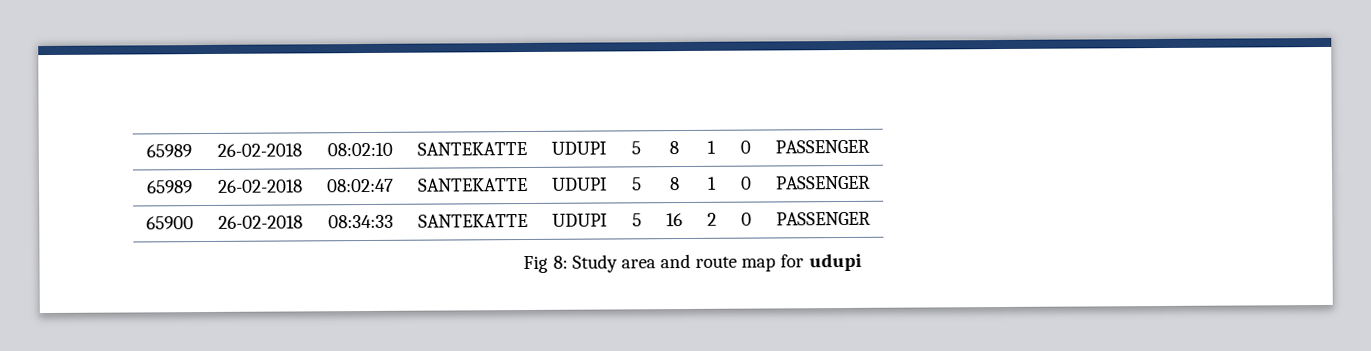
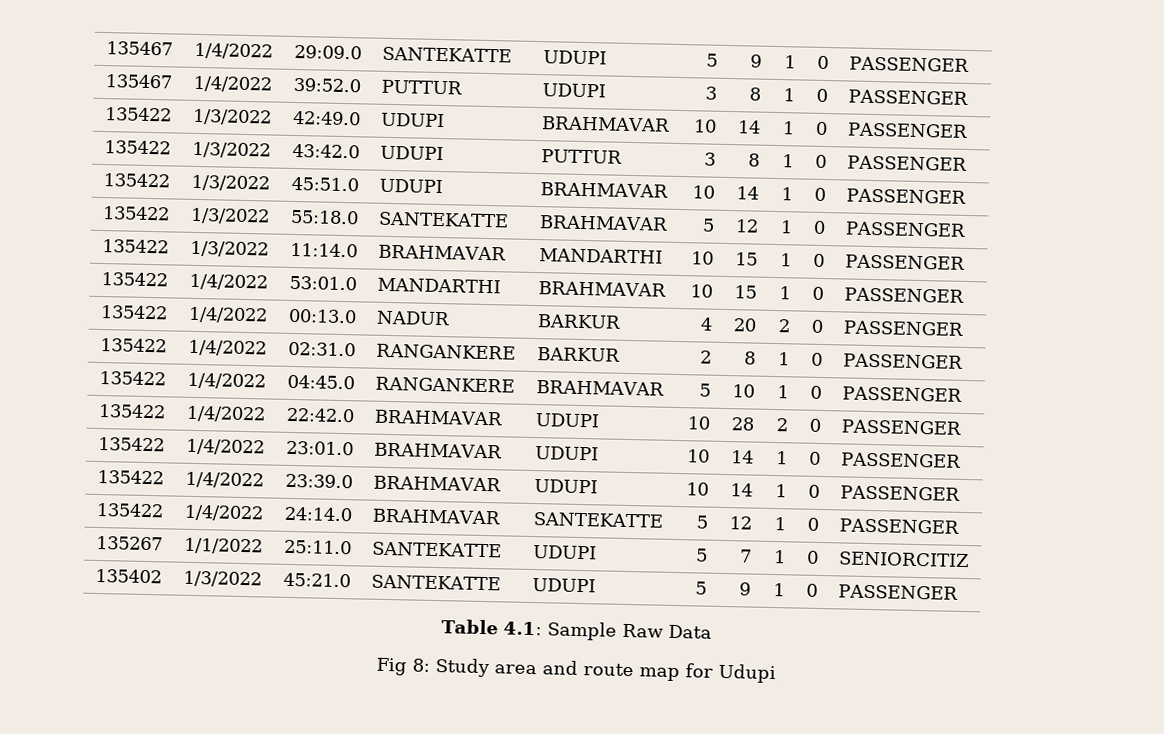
[146,144,192,158] [217,143,302,157] [326,142,393,157] [417,141,527,156] [551,141,607,155] [631,141,641,155] [668,141,679,155] [707,140,716,154] [740,140,751,154] [775,139,870,154] [147,180,193,194] [218,179,303,193] [327,178,394,193] [418,177,528,192] [552,177,608,191] [632,177,642,191] [669,177,680,191] [708,176,717,190] [741,176,752,190] [776,175,871,190] [146,216,194,230] [218,215,303,229] [327,214,394,229] [418,213,528,228] [552,213,608,227] [632,213,642,227] [666,213,683,227] [707,212,717,226] [741,212,752,226] [776,211,871,226] 65989 | 26-02-2018 | 08:02:10 | SANTEKATTE | UDUPI | 5 | 8 | 1 | 0 | PASSENGER // 65989 | 26-02-2018 | 08:02:47 | SANTEKATTE | UDUPI | 5 | 8 | 1 | 0 | PASSENGER // 65900 | 26-02-2018 | 08:34:33 | SANTEKATTE | UDUPI | 5 | 16 | 2 | 0 | PASSENGER -> [106,41,174,56] [194,42,274,60] [294,44,363,60] [381,46,512,63] [542,50,607,65] [706,53,719,67] [750,54,763,68] [784,55,797,69] [817,55,830,70] [848,56,969,72] [105,74,173,89] [193,75,273,93] [293,77,362,93] [380,79,462,95] [541,83,606,98] [705,86,718,100] [749,87,762,101] [783,88,796,102] [816,88,829,103] [847,89,968,105] [105,107,173,122] [192,108,273,126] [292,110,362,126] [379,112,445,128] [540,116,670,132] [693,119,718,133] [737,120,762,134] [782,121,796,135] [815,121,829,136] [846,122,968,138] [104,140,172,155] [192,141,272,159] [292,143,361,159] [379,145,444,161] [540,149,622,164] [704,152,717,166] [748,153,761,167] [782,154,795,168] [815,154,828,169] [846,155,967,171] [103,173,171,188] [191,174,271,192] [291,176,360,192] [378,178,443,194] [539,182,668,198] [692,185,716,199] [736,186,760,200] [781,187,794,201] [814,187,827,202] [845,188,966,204] [102,206,171,221] [190,207,271,225] [290,209,360,225] [377,211,509,228] [538,215,668,231] [702,218,716,232] [735,219,760,233] [780,220,794,234] [813,220,827,235] [844,221,966,237] [102,239,170,254] [190,240,270,258] [290,242,359,258] [377,244,506,261] [538,248,663,264] [691,251,715,265] [735,252,759,266] [780,253,793,267] [813,253,826,268] [844,254,965,270] [101,272,169,287] [189,273,269,291] [289,275,358,291] [376,277,501,294] [537,281,666,297] [690,284,714,298] [734,285,758,299] [779,286,792,300] [812,286,825,301] [843,287,964,303] [100,305,169,320] [188,306,269,324] [288,308,358,324] [375,310,450,326] [536,314,621,329] [700,317,714,331] [733,318,758,332] [778,319,792,333] [811,319,825,334] [842,320,963,336] [100,337,168,353] [188,339,268,357] [288,341,357,357] [375,343,516,360] [536,347,620,362] [700,350,713,364] [744,351,757,365] [778,352,791,366] [811,352,824,367] [842,353,963,369] [99,370,167,386] [187,372,267,390] [287,374,356,390] [374,376,515,393] [535,380,664,396] [699,383,712,397] [732,384,756,398] [777,385,790,399] [810,385,823,399] [841,386,962,402] [98,403,167,419] [186,405,267,423] [286,407,356,423] [373,409,503,426] [534,413,600,428] [687,416,711,430] [731,417,755,431] [776,418,789,432] [809,418,822,432] [840,419,961,435] [98,436,166,452] [186,438,266,456] [286,440,355,456] [373,442,502,459] [534,446,599,461] [687,449,711,463] [731,450,755,464] [776,451,789,465] [809,451,822,465] [840,452,961,468] [97,469,165,485] [185,471,265,489] [285,473,354,489] [372,475,501,492] [533,479,598,494] [686,482,710,496] [730,483,754,497] [775,484,788,498] [808,484,821,498] [839,485,960,501] [96,502,165,518] [184,504,265,522] [284,506,354,522] [371,508,500,525] [532,512,663,528] [696,515,709,529] [729,516,753,530] [774,517,787,531] [807,517,820,531] [838,518,959,534] [96,535,164,551] [184,537,264,555] [284,539,353,555] [371,541,502,558] [532,545,597,560] [695,548,709,562] [739,549,753,563] [773,550,787,564] [806,550,820,564] [837,551,970,568] [95,568,163,584] [183,570,263,588] [283,572,352,588] [370,574,501,591] [531,577,596,593] [695,581,708,595] [739,582,752,596] [773,583,786,597] [806,583,819,597] [837,584,958,600] [441,619,712,641] 135467 | 1/4/2022 | 29:09.0 | SANTEKATTE | UDUPI | 5 | 9 | 1 | 0 | PASSENGER // 135467 | 1/4/2022 | 39:52.0 | PUTTUR | UDUPI | 3 | 8 | 1 | 0 | PASSENGER // 135422 | 1/3/2022 | 42:49.0 | UDUPI | BRAHMAVAR | 10 | 14 | 1 | 0 | PASSENGER // 135422 | 1/3/2022 | 43:42.0 | UDUPI | PUTTUR | 3 | 8 | 1 | 0 | PASSENGER // 135422 | 1/3/2022 | 45:51.0 | UDUPI | BRAHMAVAR | 10 | 14 | 1 | 0 | PASSENGER // 135422 | 1/3/2022 | 55:18.0 | SANTEKATTE | BRAHMAVAR | 5 | 12 | 1 | 0 | PASSENGER // 135422 | 1/3/2022 | 11:14.0 | BRAHMAVAR | MANDARTHI | 10 | 15 | 1 | 0 | PASSENGER // 135422 | 1/4/2022 | 53:01.0 | MANDARTHI | BRAHMAVAR | 10 | 15 | 1 | 0 | PASSENGER // 135422 | 1/4/2022 | 00:13.0 | NADUR | BARKUR | 4 | 20 | 2 | 0 | PASSENGER // 135422 | 1/4/2022 | 02:31.0 | RANGANKERE | BARKUR | 2 | 8 | 1 | 0 | PASSENGER // 135422 | 1/4/2022 | 04:45.0 | RANGANKERE | BRAHMAVAR | 5 | 10 | 1 | 0 | PASSENGER // 135422 | 1/4/2022 | 22:42.0 | BRAHMAVAR | UDUPI | 10 | 28 | 2 | 0 | PASSENGER // 135422 | 1/4/2022 | 23:01.0 | BRAHMAVAR | UDUPI | 10 | 14 | 1 | 0 | PASSENGER // 135422 | 1/4/2022 | 23:39.0 | BRAHMAVAR | UDUPI | 10 | 14 | 1 | 0 | PASSENGER // 135422 | 1/4/2022 | 24:14.0 | BRAHMAVAR | SANTEKATTE | 5 | 12 | 1 | 0 | PASSENGER // 135267 | 1/1/2022 | 25:11.0 | SANTEKATTE | UDUPI | 5 | 7 | 1 | 0 | SENIORCITIZ // 135402 | 1/3/2022 | 45:21.0 | SANTEKATTE | UDUPI | 5 | 9 | 1 | 0 | PASSENGER // Table 4.1: Sample Raw Data
[808,253,862,272] udupi -> [717,663,776,684] Udupi

